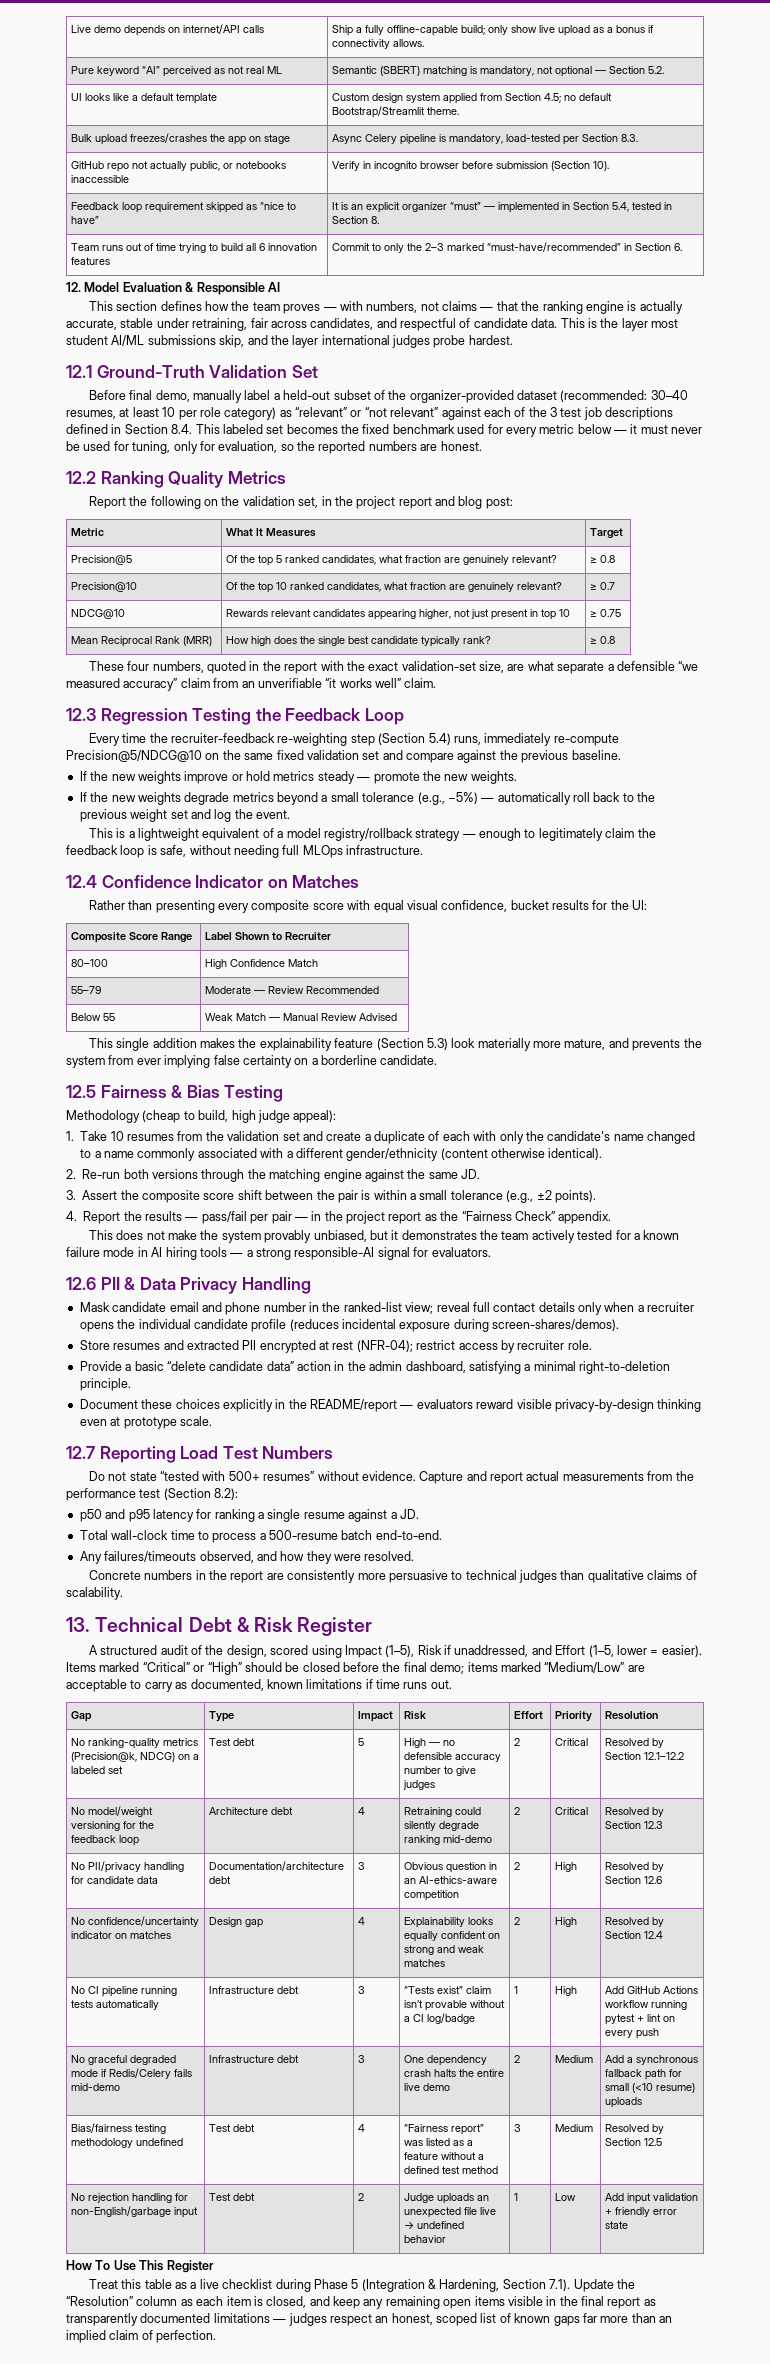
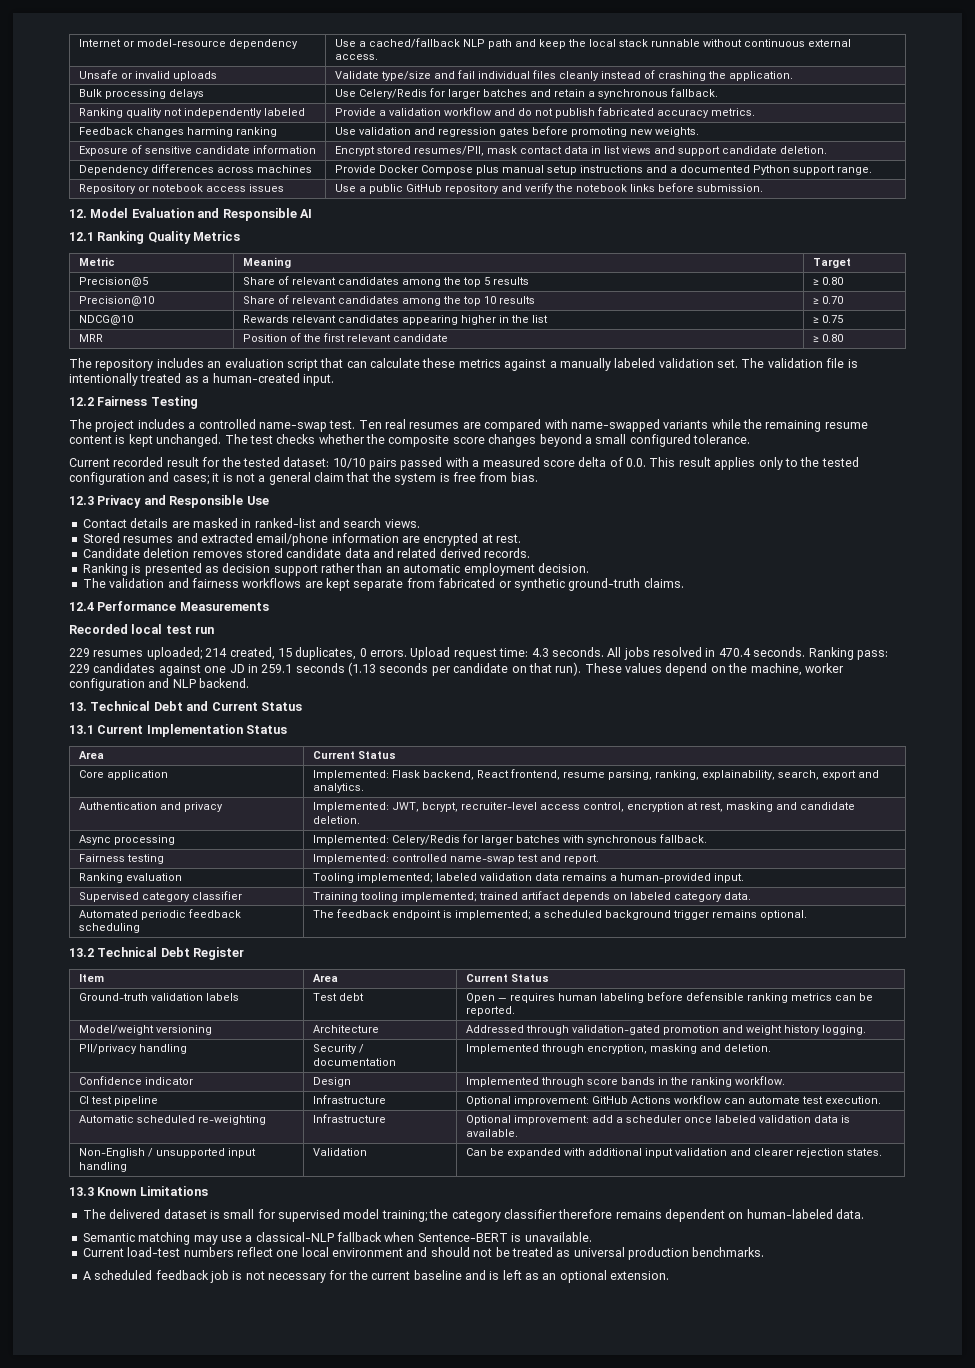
[71,24,265,36] [332,25,655,36] [332,39,425,49] [71,66,283,77] [332,66,665,77] [71,93,218,104] [332,93,613,104] [332,106,460,118] [71,133,291,145] [332,134,639,145] [71,161,287,172] [71,175,130,183] [332,161,610,171] [71,202,297,213] [71,216,100,224] [332,202,673,213] [332,216,380,224] [71,243,318,253] [71,257,111,265] [332,242,683,253] Live demo depends on internet/API calls | Ship a fully offline-capable build; only show live upload as a bonus if connectivity allows. // Pure keyword “AI” perceived as not real ML | Semantic (SBERT) matching is mandatory, not optional — Section 5.2. // UI looks like a default template | Custom design system applied from Section 4.5; no default Bootstrap/Streamlit theme. // Bulk upload freezes/crashes the app on stage | Async Celery pipeline is mandatory, load-tested per Section 8.3. // GitHub repo not actually public, or notebooks inaccessible | Verify in incognito browser before submission (Section 10). // Feedback loop requirement skipped as “nice to have” | It is an explicit organizer “must” — implemented in Section 5.4, tested in Section 8. // Team runs out of time trying to build all 6 innovation features | Commit to only the 2–3 marked “must-have/recommended” in Section 6. -> [78,39,298,49] [334,38,851,49] [334,54,378,60] [78,70,217,81] [334,70,793,81] [78,89,204,99] [334,88,718,99] [78,108,305,118] [334,107,755,118] [78,127,277,137] [334,126,699,137] [78,145,316,156] [334,146,827,156] [78,164,312,175] [334,165,872,175] [78,184,284,194] [334,183,763,194] Internet or model-resource dependency | Use a cached/fallback NLP path and keep the local stack runnable without continuous external access. // Unsafe or invalid uploads | Validate type/size and fail individual files cleanly instead of crashing the application. // Bulk processing delays | Use Celery/Redis for larger batches and retain a synchronous fallback. // Ranking quality not independently labeled | Provide a validation workflow and do not publish fabricated accuracy metrics. // Feedback changes harming ranking | Use validation and regression gates before promoting new weights. // Exposure of sensitive candidate information | Encrypt stored resumes/PII, mask contact data in list views and support candidate deletion. // Dependency differences across machines | Provide Docker Compose plus manual setup instructions and a documented Python support range. // Repository or notebook access issues | Use a public GitHub repository and verify the notebook links before submission.
[185,282,194,292] & -> [197,208,220,218] and
[88,301,683,314] [66,318,678,331] [66,335,513,348] [66,365,318,378] [88,390,688,403] [66,407,674,420] [66,424,703,437] [66,441,482,454] [66,471,286,488] [88,496,513,509] [71,528,105,536] [226,528,317,537] [590,528,624,539] [71,555,133,565] [226,555,558,566] [590,555,616,563] This section defines how the team proves — with numbers, not claims — that the ranking engine is actually accurate, stable under retraining, fair across candidates, and respectful of candidate data. This is the layer most student AI/ML submissions skip, and the layer international judges probe hardest. // 12.1 Ground-Truth Validation Set // Before final demo, manually label a held-out subset of the organizer-provided dataset (recommended: 30–40 resumes, at least 10 per role category) as “relevant” or “not relevant” against each of the 3 test job descriptions defined in Section 8.4. This labeled set becomes the fixed benchmark used for every metric below — it must never be used for tuning, only for evaluation, so the reported numbers are honest. // 12.2 Ranking Quality Metrics // Report the following on the validation set, in the project report and blog post: // Metric | What It Measures | Target // Precision@5 | Of the top 5 ranked candidates, what fraction are genuinely relevant? | ≥ 0.8 -> [69,231,241,244] [78,257,115,266] [242,257,291,268] [812,258,851,268] [78,277,148,287] [242,276,529,287] [812,277,843,285] 12.1 Ranking Quality Metrics // Metric | Meaning | Target // Precision@5 | Share of relevant candidates among the top 5 results | ≥ 0.80
[226,582,563,593] [590,582,616,590] Of the top 10 ranked candidates, what fraction are genuinely relevant? | ≥ 0.7 -> [242,295,535,306] [812,296,843,304] Share of relevant candidates among the top 10 results | ≥ 0.70
[419,609,571,620] [590,609,622,617] [71,636,213,647] [226,636,492,647] [590,636,616,644] [88,661,699,674] [66,678,437,691] [66,708,404,725] [88,733,619,746] [66,750,621,763] [79,771,517,784] [79,792,656,805] [79,809,290,822] [88,828,656,841] [66,845,423,858] [66,875,360,888] [88,900,648,913] [71,932,193,943] [205,932,332,940] [71,959,109,967] [205,959,319,969] [71,986,102,994] [205,986,380,994] [71,1013,116,1021] [205,1013,398,1021] [88,1038,702,1051] [66,1055,438,1068] [66,1085,284,1102] [66,1110,337,1123] [66,1131,695,1144] [80,1148,603,1161] [66,1169,480,1182] [66,1190,596,1203] [66,1211,612,1224] [88,1230,680,1243] [66,1247,491,1260] [66,1277,311,1294] [79,1302,695,1315] [79,1319,620,1332] [79,1340,592,1353] [79,1361,670,1374] [79,1378,131,1391] [79,1399,702,1412] [79,1416,212,1429] [66,1446,334,1463] [88,1471,694,1484] [66,1488,239,1501] [79,1509,419,1522] [79,1530,442,1543] [79,1551,415,1564] [88,1570,697,1583] [66,1587,123,1600] [66,1617,373,1636] [88,1645,702,1658] [66,1662,645,1675] [66,1679,452,1692] [71,1711,93,1722] [209,1711,235,1722] [358,1711,394,1722] [404,1711,427,1720] [514,1711,544,1719] [555,1711,593,1722] [605,1711,659,1720] [71,1738,199,1749] [71,1752,200,1762] [71,1766,124,1774] [209,1738,256,1746] [358,1738,365,1746] [404,1738,456,1748] [404,1752,502,1762] [404,1766,477,1776] [403,1780,436,1790] [514,1738,521,1746] [555,1738,589,1746] [605,1738,665,1748] [605,1752,685,1760] [71,1806,154,1817] [71,1821,155,1831] [71,1835,140,1846] [209,1807,294,1815] [358,1807,366,1815] [404,1807,482,1817] [404,1821,480,1831] [404,1835,493,1845] [514,1807,521,1815] [555,1807,589,1815] [605,1807,665,1817] [605,1821,664,1829] [71,1861,185,1873] [71,1876,159,1884] [209,1861,345,1871] [209,1876,232,1884] [358,1862,366,1870] [404,1862,498,1873] [404,1876,498,1884] [404,1890,460,1901] [514,1862,521,1870] [555,1862,578,1872] [605,1862,665,1872] [605,1876,663,1884] [71,1916,200,1927] higher, not just present in top 10 | ≥ 0.75 // Mean Reciprocal Rank (MRR) | How high does the single best candidate typically rank? | ≥ 0.8 // These four numbers, quoted in the report with the exact validation-set size, are what separate a defensible “we measured accuracy” claim from an unverifiable “it works well” claim. // 12.3 Regression Testing the Feedback Loop // Every time the recruiter-feedback re-weighting step (Section 5.4) runs, immediately re-compute Precision@5/NDCG@10 on the same fixed validation set and compare against the previous baseline. // If the new weights improve or hold metrics steady — promote the new weights. // If the new weights degrade metrics beyond a small tolerance (e.g., −5%) — automatically roll back to the previous weight set and log the event. // This is a lightweight equivalent of a model registry/rollback strategy — enough to legitimately claim the feedback loop is safe, without needing full MLOps infrastructure. // 12.4 Confidence Indicator on Matches // Rather than presenting every composite score with equal visual confidence, bucket results for the UI: // Composite Score Range | Label Shown to Recruiter // 80–100 | High Confidence Match // 55–79 | Moderate — Review Recommended // Below 55 | Weak Match — Manual Review Advised // This single addition makes the explainability feature (Section 5.3) look materially more mature, and prevents the system from ever implying false certainty on a borderline candidate. // 12.5 Fairness & Bias Testing // Methodology (cheap to build, high judge appeal): // 1. Take 10 resumes from the validation set and create a duplicate of each with only the candidate's name changed to a name commonly associated with a different gender/ethnicity (content otherwise identical). // 2. Re-run both versions through the matching engine against the same JD. // 3. Assert the composite score shift between the pair is within a small tolerance (e.g., ±2 points). // 4. Report the results — pass/fail per pair — in the project report as the “Fairness Check” appendix. // This does not make the system provably unbiased, but it demonstrates the team actively tested for a known failure mode in AI hiring tools — a strong responsible-AI signal for evaluators. // 12.6 PII & Data Privacy Handling // Mask candidate email and phone number in the ranked-list view; reveal full contact details only when a recruiter opens the individual candidate profile (reduces incidental exposure during screen-shares/demos). // Store resumes and extracted PII encrypted at rest (NFR-04); restrict access by recruiter role. // Provide a basic “delete candidate data” action in the admin dashboard, satisfying a minimal right-to-deletion principle. // Document these choices explicitly in the README/report — evaluators reward visible privacy-by-design thinking even at prototype scale. // 12.7 Reporting Load Test Numbers // Do not state “tested with 500+ resumes” without evidence. Capture and report actual measurements from the performance test (Section 8.2): // p50 and p95 latency for ranking a single resume against a JD. // Total wall-clock time to process a 500-resume batch end-to-end. // Any failures/timeouts observed, and how they were resolved. // Concrete numbers in the report are consistently more persuasive to technical judges than qualitative claims of scalability. // 13. Technical Debt & Risk Register // A structured audit of the design, scored using Impact (1–5), Risk if unaddressed, and Effort (1–5, lower = easier). Items marked “Critical” or “High” should be closed before the final demo; items marked “Medium/Low” are acceptable to carry as documented, known limitations if time runs out. // Gap | Type | Impact | Risk | Effort | Priority | Resolution // No ranking-quality metrics (Precision@k, NDCG) on a labeled set | Test debt | 5 | High — no defensible accuracy number to give judges | 2 | Critical | Resolved by Section 12.1–12.2 // No model/weight versioning for the feedback loop | Architecture debt | 4 | Retraining could silently degrade ranking mid-demo | 2 | Critical | Resolved by Section 12.3 // No PII/privacy handling for candidate data | Documentation/architecture debt | 3 | Obvious question in an AI-ethics-aware competition | 2 | High | Resolved by Section 12.6 // No confidence/uncertainty -> [460,315,548,325] [812,315,843,323] [78,334,103,342] [242,333,448,342] [812,334,843,342] [69,358,858,371] [69,373,334,386] [69,396,198,409] [69,419,868,432] [69,434,750,447] [69,457,859,470] [69,472,538,485] [69,495,269,508] [82,518,420,528] [82,533,522,546] [82,548,531,558] [82,563,589,576] [82,578,684,591] [69,601,269,611] [69,624,215,634] [69,647,888,660] [69,662,844,676] [69,678,250,691] [69,701,302,711] [69,724,288,737] [78,751,104,759] [312,751,396,759] [78,770,168,780] [312,769,879,780] [312,783,364,793] [78,802,223,812] [312,802,855,812] [312,816,360,824] [78,835,175,845] [312,834,707,845] [78,854,164,864] [312,854,599,864] [78,873,182,883] [312,873,744,883] [78,891,242,902] [312,891,751,902] [78,909,241,920] [78,923,140,933] [312,909,807,920] [69,947,245,960] [78,974,104,982] [312,974,338,982] [465,974,549,982] [78,993,239,1001] [312,993,364,1001] [465,992,873,1003] [465,1006,515,1016] [78,1025,212,1035] [312,1025,379,1033] [465,1025,866,1035] [78,1044,187,1054] [312,1044,364,1054] [312,1058,396,1066] [465,1044,771,1054] [78,1076,142,1085] higher in the list | ≥ 0.75 // MRR | Position of the first relevant candidate | ≥ 0.80 // The repository includes an evaluation script that can calculate these metrics against a manually labeled validation set. The validation file is intentionally treated as a human-created input. // 12.2 Fairness Testing // The project includes a controlled name-swap test. Ten real resumes are compared with name-swapped variants while the remaining resume content is kept unchanged. The test checks whether the composite score changes beyond a small configured tolerance. // Current recorded result for the tested dataset: 10/10 pairs passed with a measured score delta of 0.0. This result applies only to the tested configuration and cases; it is not a general claim that the system is free from bias. // 12.3 Privacy and Responsible Use // Contact details are masked in ranked-list and search views. // Stored resumes and extracted email/phone information are encrypted at rest. // Candidate deletion removes stored candidate data and related derived records. // Ranking is presented as decision support rather than an automatic employment decision. // The validation and fairness workflows are kept separate from fabricated or synthetic ground-truth claims. // 12.4 Performance Measurements // Recorded local test run // 229 resumes uploaded; 214 created, 15 duplicates, 0 errors. Upload request time: 4.3 seconds. All jobs resolved in 470.4 seconds. Ranking pass: 229 candidates against one JD in 259.1 seconds (1.13 seconds per candidate on that run). These values depend on the machine, worker configuration and NLP backend. // 13. Technical Debt and Current Status // 13.1 Current Implementation Status // Area | Current Status // Core application | Implemented: Flask backend, React frontend, resume parsing, ranking, explainability, search, export and analytics. // Authentication and privacy | Implemented: JWT, bcrypt, recruiter-level access control, encryption at rest, masking and candidate deletion. // Async processing | Implemented: Celery/Redis for larger batches with synchronous fallback. // Fairness testing | Implemented: controlled name-swap test and report. // Ranking evaluation | Tooling implemented; labeled validation data remains a human-provided input. // Supervised category classifier | Training tooling implemented; trained artifact depends on labeled category data. // Automated periodic feedback scheduling | The feedback endpoint is implemented; a scheduled background trigger remains optional. // 13.2 Technical Debt Register // Item | Area | Current Status // Ground-truth validation labels | Test debt | Open — requires human labeling before defensible ranking metrics can be reported. // Model/weight versioning | Architecture | Addressed through validation-gated promotion and weight history logging. // PII/privacy handling | Security / documentation | Implemented through encryption, masking and deletion. // Confidence
[115,1931,172,1939] on matches -> (193, 1081) none
[245,1919,264,1928] [358,1917,366,1925] [404,1917,494,1928] [404,1931,501,1942] [404,1945,485,1955] [404,1959,446,1967] [514,1917,521,1925] [555,1917,578,1927] [605,1917,665,1927] [605,1931,664,1939] [71,1986,178,1997] [71,2000,160,2010] [209,1986,300,1994] [358,1986,366,1994] [404,1986,492,1994] [404,2000,506,2011] [404,2013,476,2024] [514,1986,519,1994] [555,1986,578,1996] [605,1986,699,1994] [605,2000,688,2010] [605,2014,676,2025] [605,2028,660,2039] [71,2055,177,2065] [71,2068,193,2079] [71,2083,121,2091] [209,2055,300,2063] [358,2055,366,2063] [404,2055,488,2066] [404,2069,505,2077] [404,2083,451,2091] [514,2055,521,2063] [555,2055,594,2063] [605,2055,699,2065] [605,2069,683,2080] [605,2083,696,2093] [605,2097,643,2108] [71,2123,167,2134] [71,2138,184,2148] [209,2124,256,2132] [358,2124,366,2132] [404,2124,485,2135] [404,2138,474,2146] [404,2152,485,2160] [404,2166,499,2174] [514,2124,522,2132] [555,2124,594,2132] [605,2124,665,2134] [605,2138,663,2146] [71,2193,189,2203] [71,2206,199,2218] [209,2193,256,2201] [358,2193,365,2201] [404,2193,490,2204] [404,2207,497,2218] [404,2221,465,2229] [404,2235,447,2243] [514,2193,519,2201] [555,2193,577,2201] [605,2193,699,2204] [605,2207,678,2217] [605,2221,629,2229] [66,2260,214,2273] [88,2279,635,2292] [66,2296,656,2309] [66,2313,672,2326] [66,2330,217,2343] gap | 4 | Explainability looks equally confident on strong and weak matches | 2 | High | Resolved by Section 12.4 // No CI pipeline running tests automatically | Infrastructure debt | 3 | “Tests exist” claim isn’t provable without a CI log/badge | 1 | High | Add GitHub Actions workflow running pytest + lint on every push // No graceful degraded mode if Redis/Celery fails mid-demo | Infrastructure debt | 3 | One dependency crash halts the entire live demo | 2 | Medium | Add a synchronous fallback path for small (<10 resume) uploads // Bias/fairness testing methodology undefined | Test debt | 4 | “Fairness report” was listed as a feature without a defined test method | 3 | Medium | Resolved by Section 12.5 // No rejection handling for non-English/garbage input | Test debt | 2 | Judge uploads an unexpected file live → undefined behavior | 1 | Low | Add input validation + friendly error state // How To Use This Register // Treat this table as a live checklist during Phase 5 (Integration & Hardening, Section 7.1). Update the “Resolution” column as each item is closed, and keep any remaining open items visible in the final report as transparently documented limitations — judges respect an honest, scoped list of known gaps far more than an implied claim of perfection. -> [465,1076,785,1087] [78,1096,158,1106] [312,1095,386,1104] [465,1095,881,1106] [78,1115,266,1125] [312,1114,386,1123] [465,1115,850,1125] [465,1129,518,1137] [78,1148,256,1158] [78,1162,127,1172] [312,1148,367,1156] [465,1148,882,1158] [69,1186,208,1196] [82,1209,865,1222] [82,1232,592,1245] [82,1247,765,1260] [82,1270,670,1283] | Implemented through score bands in the ranking workflow. // CI test pipeline | Infrastructure | Optional improvement: GitHub Actions workflow can automate test execution. // Automatic scheduled re-weighting | Infrastructure | Optional improvement: add a scheduler once labeled validation data is available. // Non-English / unsupported input handling | Validation | Can be expanded with additional input validation and clearer rejection states. // 13.3 Known Limitations // The delivered dataset is small for supervised model training; the category classifier therefore remains dependent on human-labeled data. // Semantic matching may use a classical-NLP fallback when Sentence-BERT is unavailable. // Current load-test numbers reflect one local environment and should not be treated as universal production benchmarks. // A scheduled feedback job is not necessary for the current baseline and is left as an optional extension.

